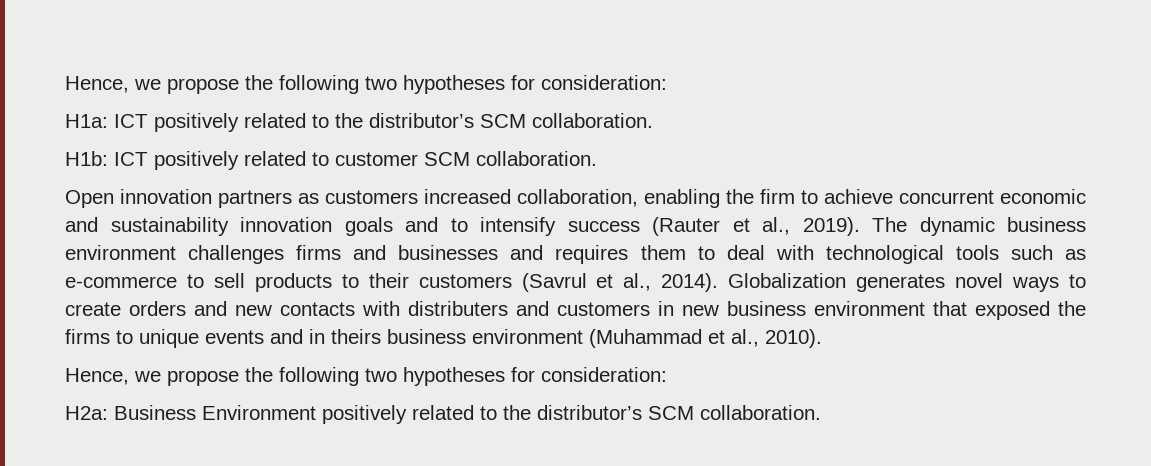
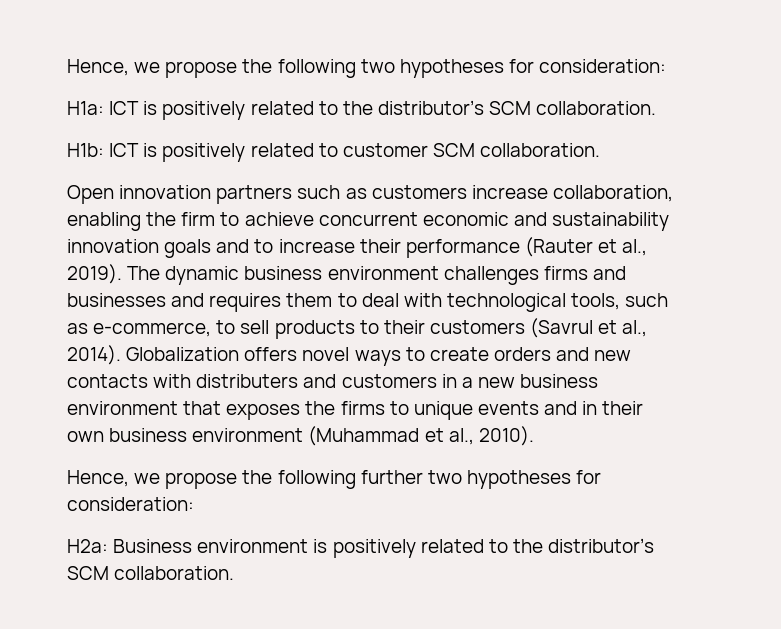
(148, 121) none -> [143,101,158,115] is
(148, 159) none -> [143,143,158,157] is
(292, 199) none -> [297,185,341,199] such
[424,189,511,204] increased -> [471,185,548,199] increase
[480,217,640,236] intensify success -> [278,239,520,258] increase their performance
[955,245,1086,260] [65,276,177,288] tools such as e-commerce -> [571,293,669,310] [67,322,212,337] tools, such as e-commerce,
[856,274,946,292] generates -> [244,347,298,361] offers
(674, 308) none -> [461,377,473,388] a
[975,301,1050,320] exposed -> [226,404,301,420] exposes
[331,329,381,344] theirs -> [602,401,644,415] [67,431,104,442] their own
(359, 376) none -> [360,470,423,484] further
[202,405,316,420] Environment -> [197,539,328,553] environment is

